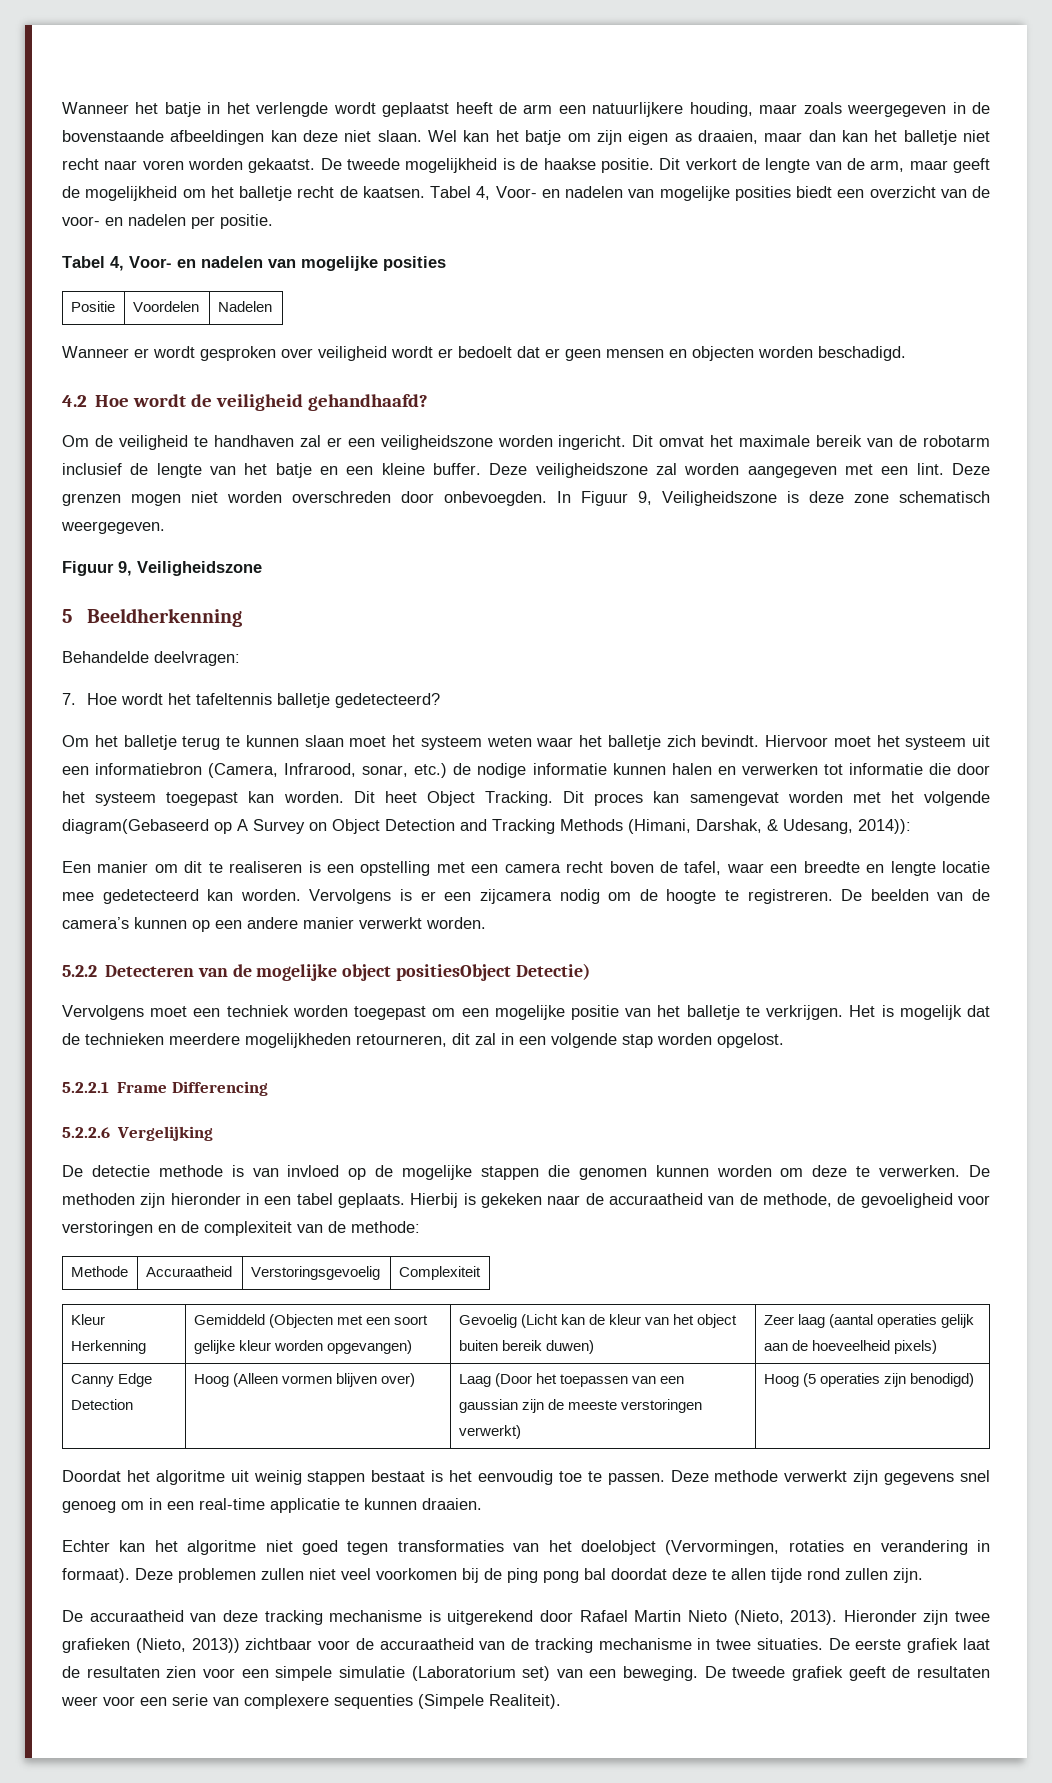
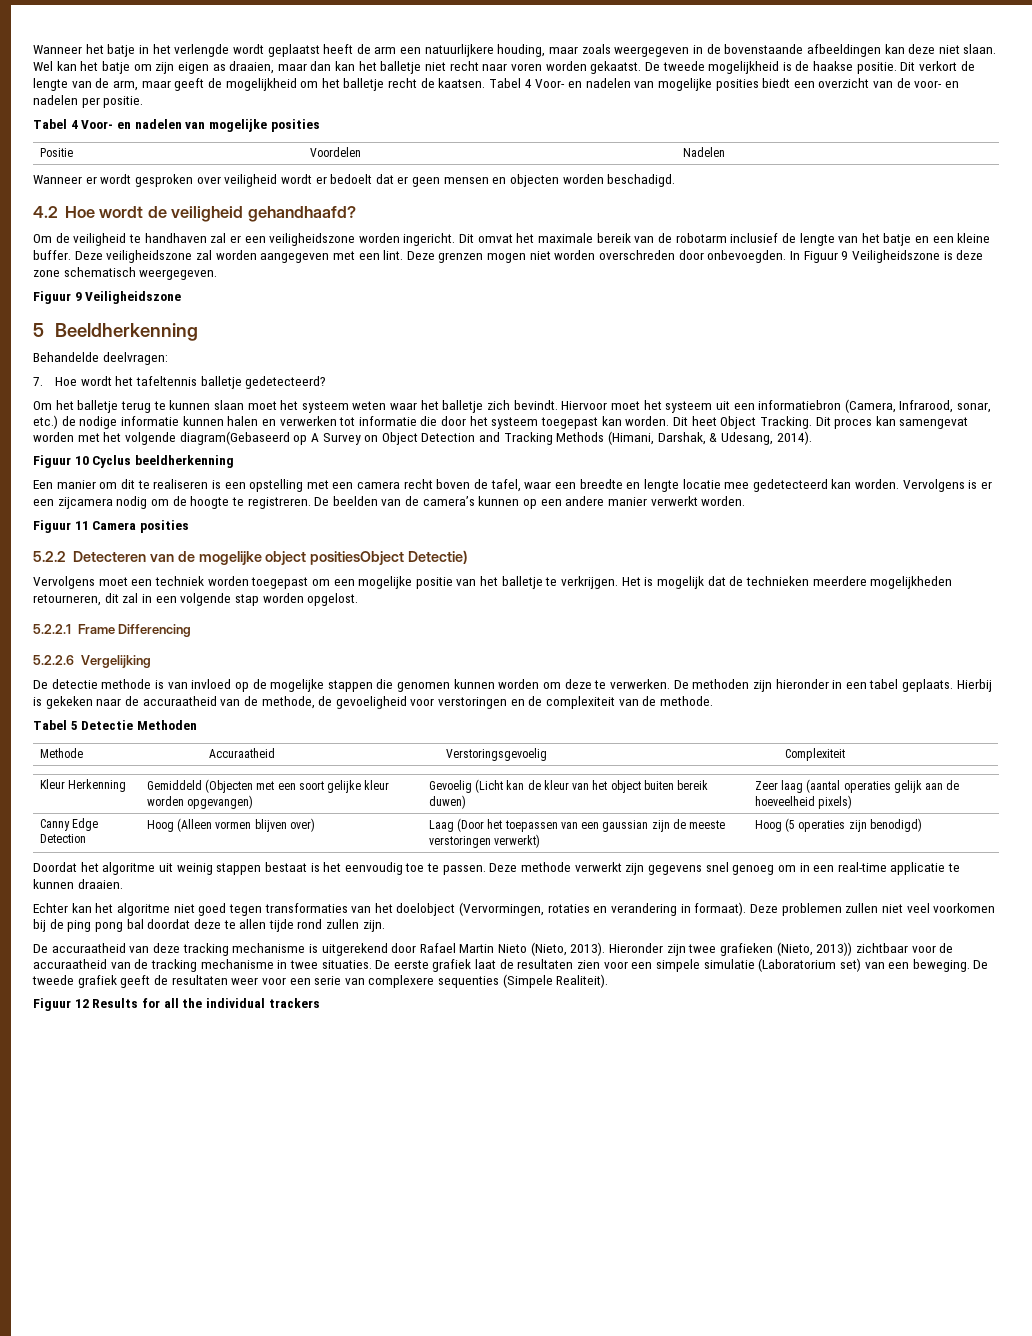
[476,186,491,200] 4, -> [524,79,532,88] 4
[110,256,124,271] 4, -> [70,120,78,129] 4
[638,491,652,505] 9, -> [841,251,849,260] 9
[118,561,132,576] 9, -> [74,292,82,301] 9
[858,819,911,834] 2014)): -> [776,431,812,445] [33,455,234,468] 2014). // Figuur 10 Cyclus beeldherkenning
(486, 923) none -> [33,520,189,533] // Figuur 11 Camera posities
[351,1221,420,1233] methode: -> [659,696,713,706] [33,720,197,730] methode. // Tabel 5 Detectie Methoden
(561, 1701) none -> [33,998,320,1011] // Figuur 12 Results for all the individual trackers

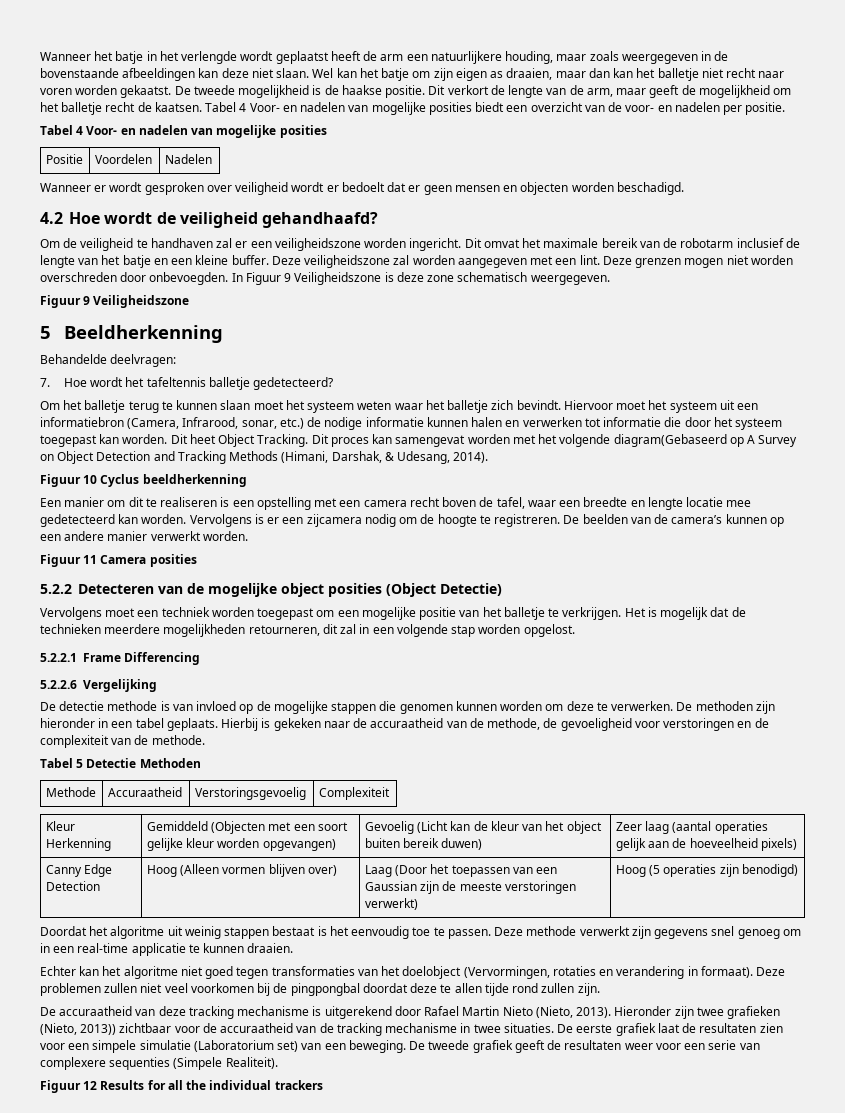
[310,551,405,565] positiesObject -> [328,583,436,597] posities (Object
[602,820,649,832] gaussian -> [364,881,417,891] Gaussian
[67,919,144,932] ping pong bal -> [290,983,360,996] pingpongbal

